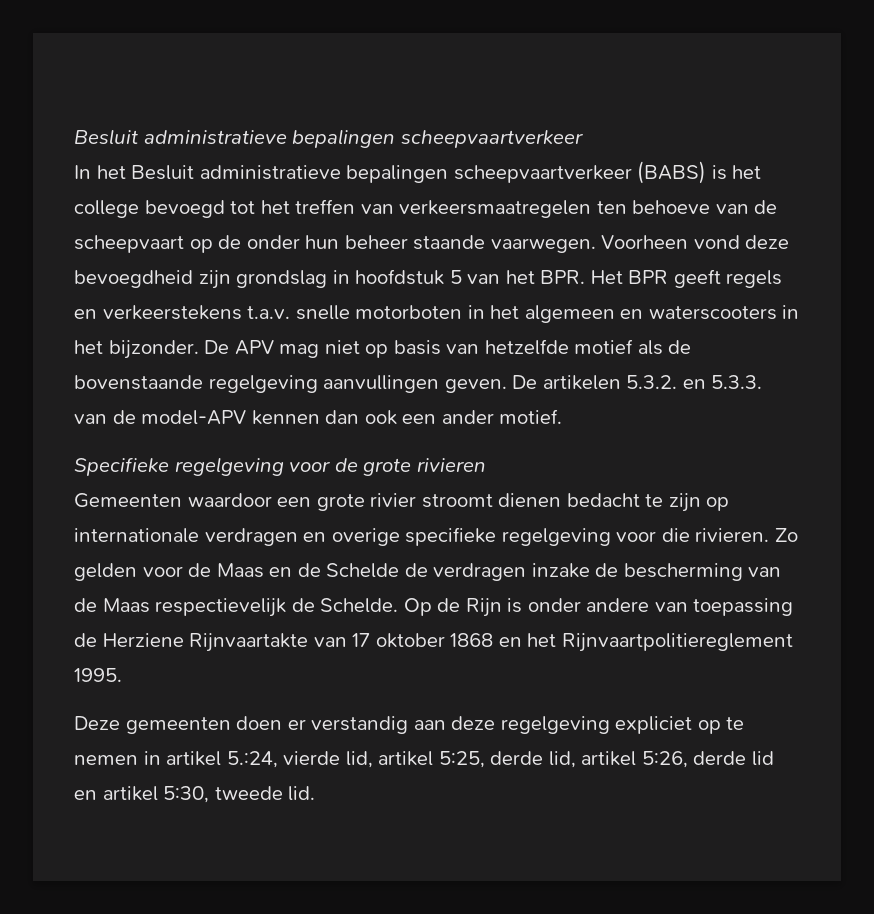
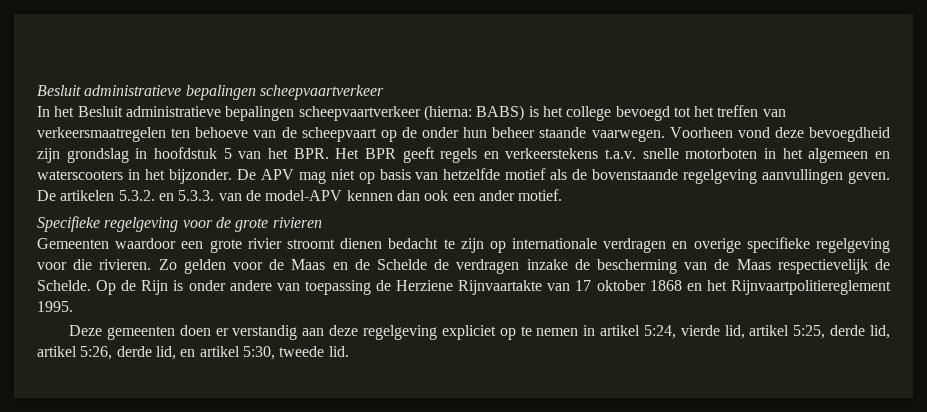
[637,161,707,184] (BABS) -> [423,105,525,121] (hierna: BABS)
[226,751,278,768] 5.:24, -> [643,325,676,339] 5:24,
[751,751,774,766] lid -> [155,346,176,360] lid,

